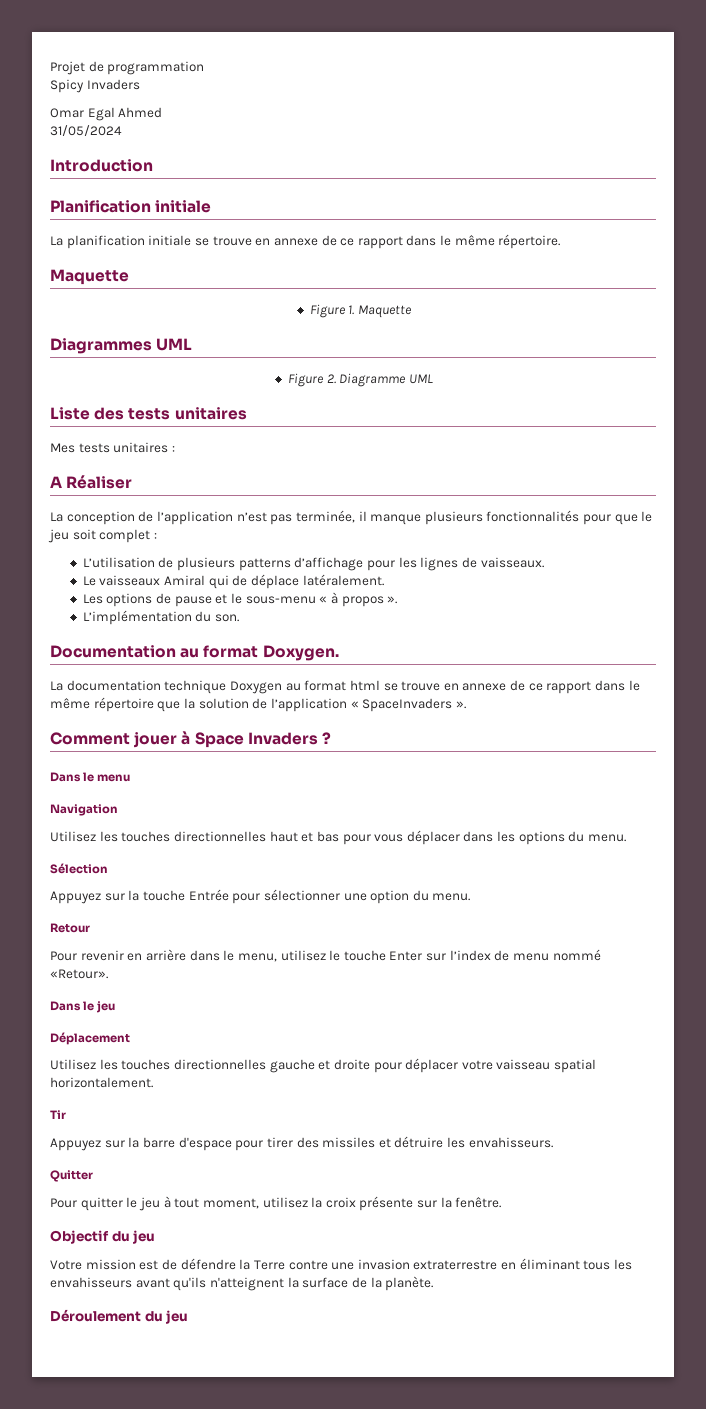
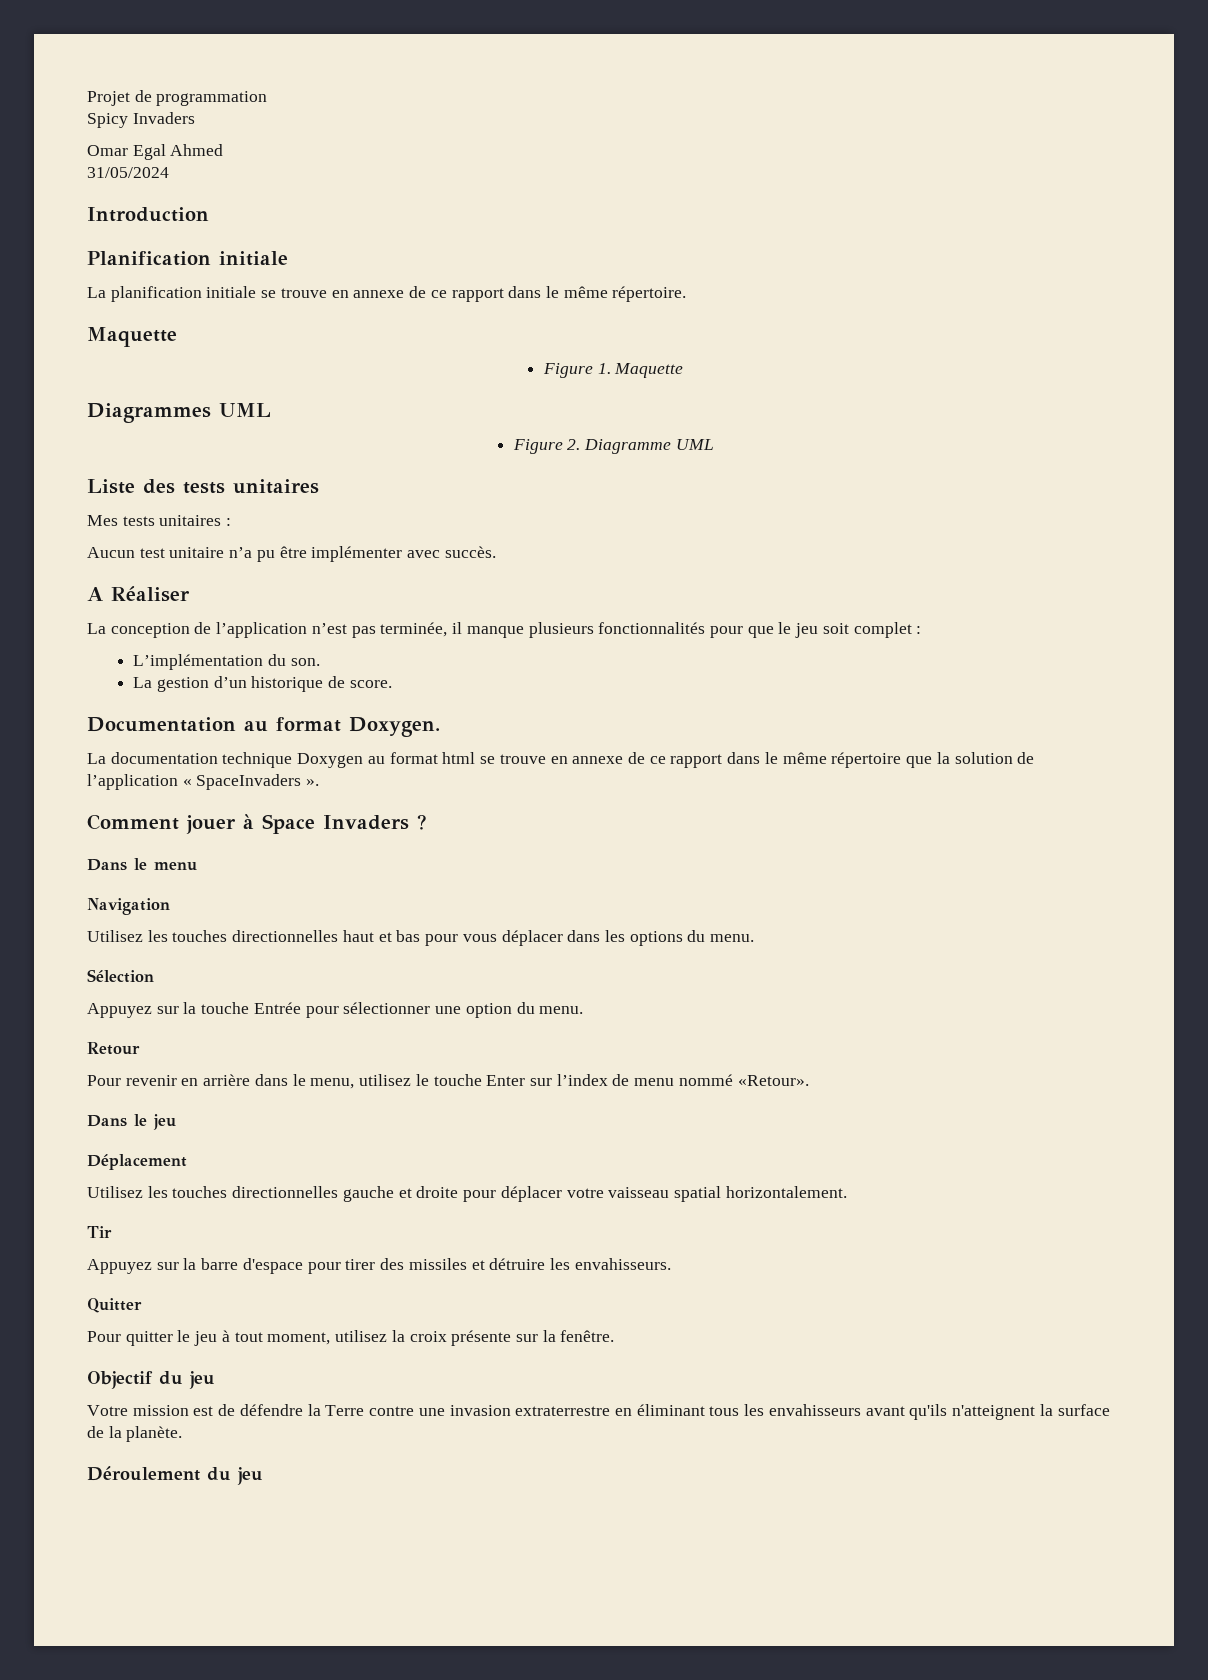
(175, 449) none -> [87,546,496,562] // Aucun test unitaire n’a pu être implémenter avec succès.
[82,557,544,571] [82,574,384,589] [82,592,398,607] [82,610,240,625] L’utilisation de plusieurs patterns d’affichage pour les lignes de vaisseaux. // Le vaisseaux Amiral qui de déplace latéralement. // Les options de pause et le sous-menu « à propos ». // L’implémentation du son. -> [133,654,320,670] [133,676,392,692] L’implémentation du son. // La gestion d’un historique de score.

